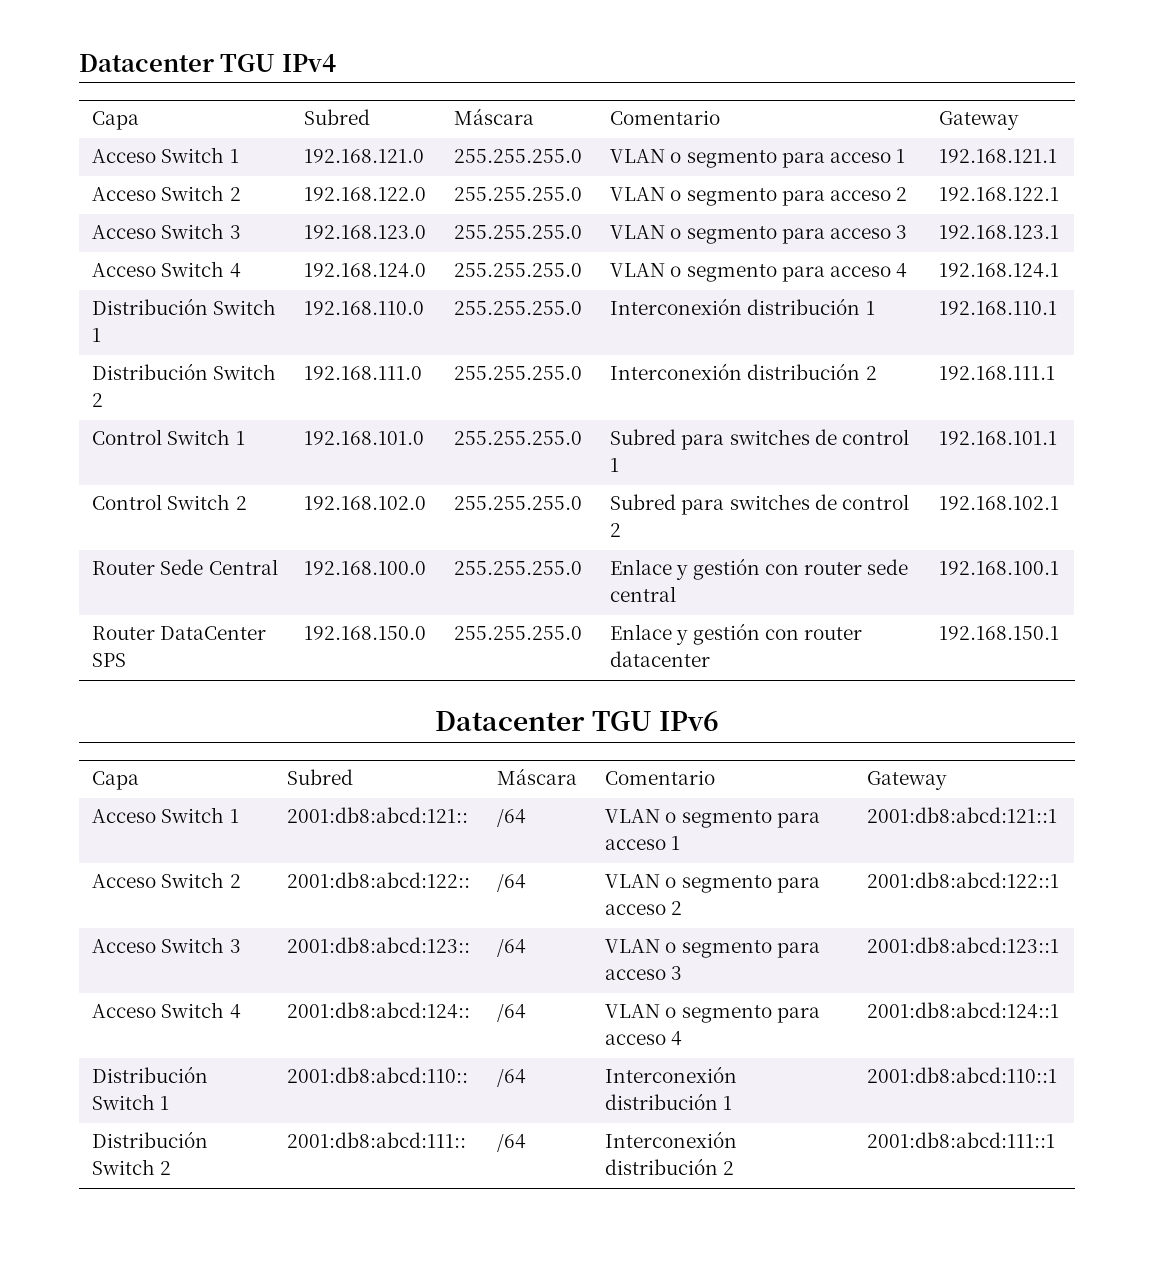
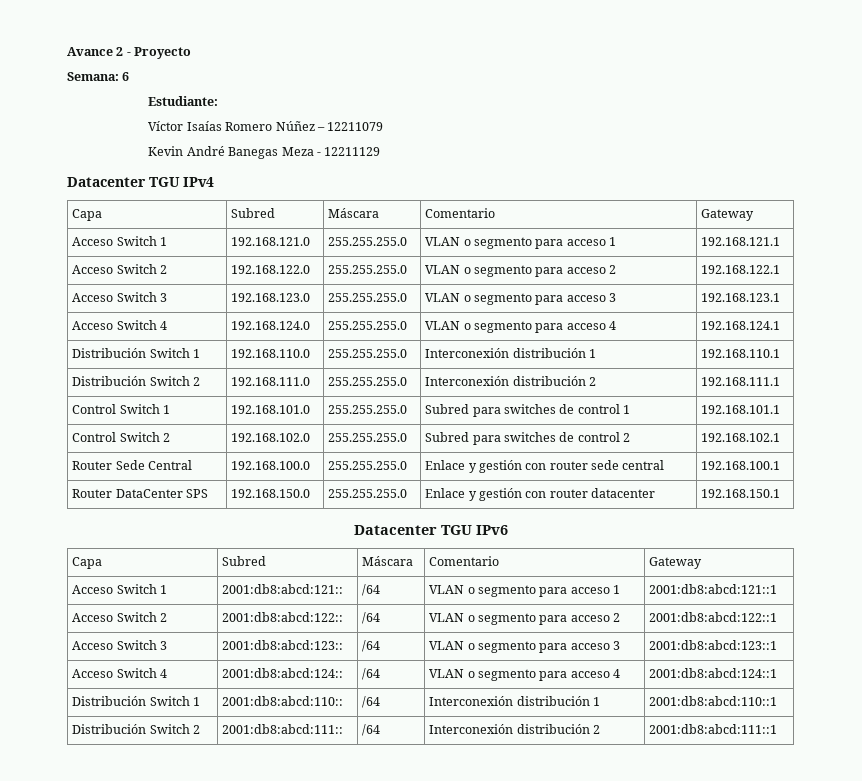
(79, 63) none -> [67,47,192,59] [67,72,130,81] [148,96,219,106] [148,121,384,131] [148,146,381,159] Avance 2 - Proyecto // Semana: 6 // Estudiante: // Víctor Isaías Romero Núñez – 12211079 // Kevin André Banegas Meza - 12211129 //

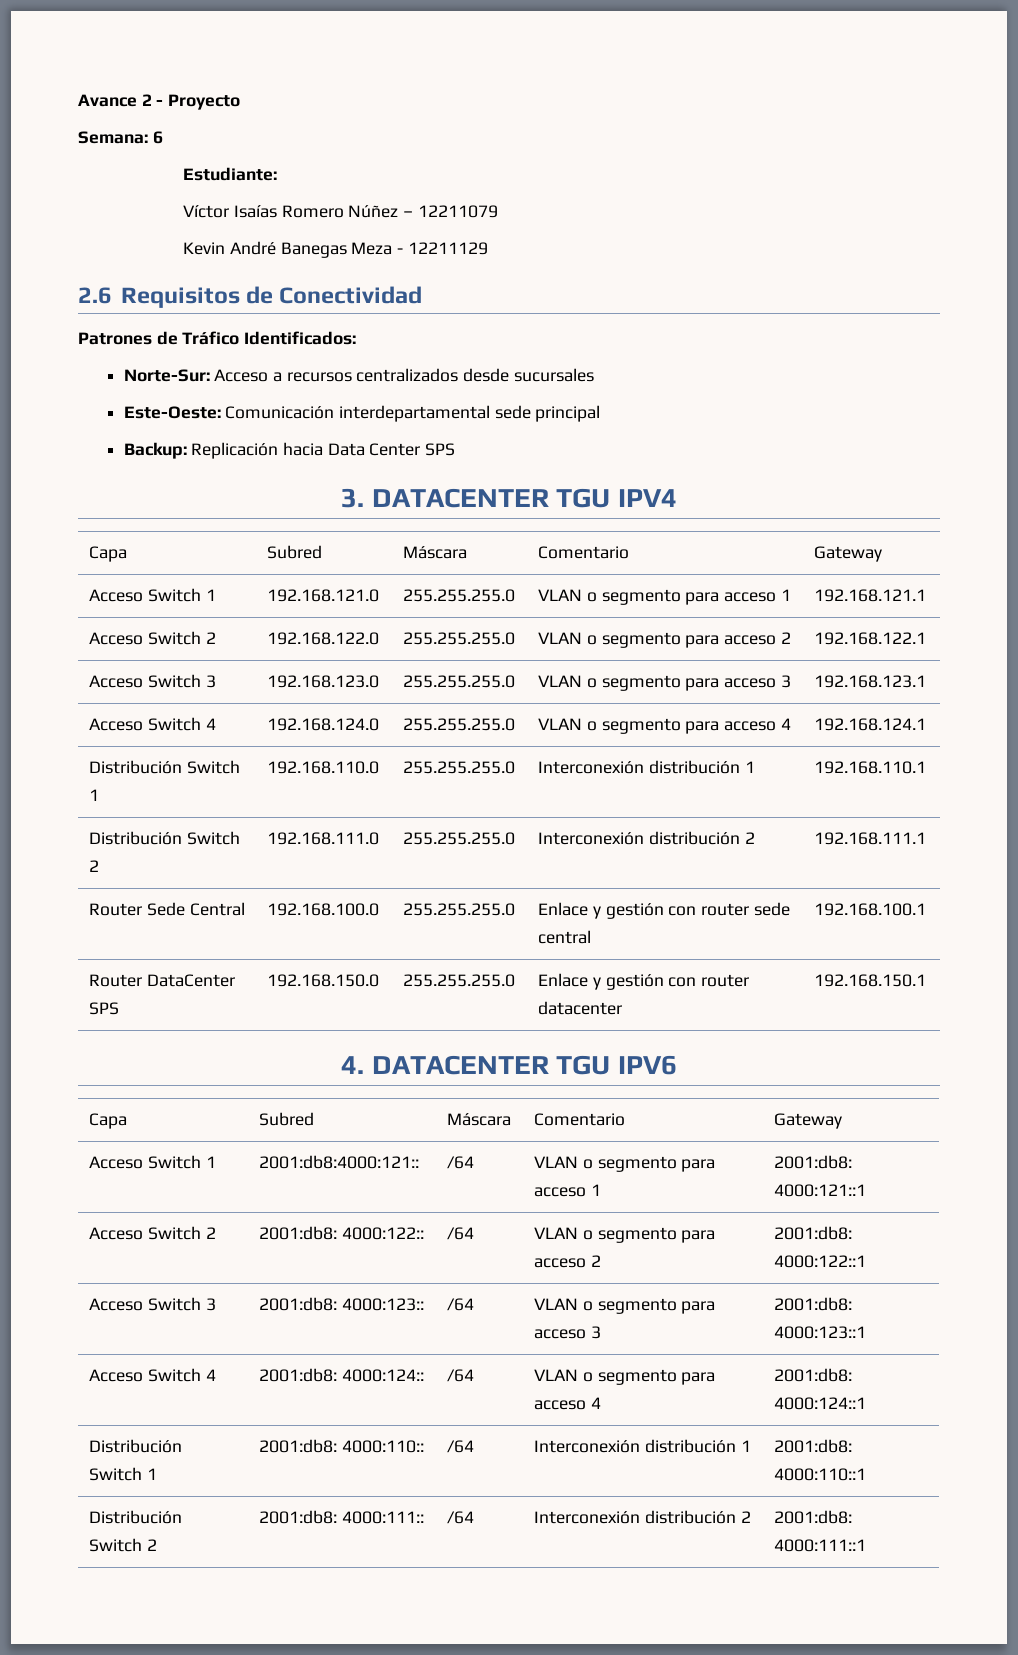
[67,177,214,187] Datacenter TGU IPv4 -> [78,286,423,308] [78,331,357,345] [123,368,594,382] [123,405,601,422] [123,442,456,459] [341,488,677,508] 2.6 Requisitos de Conectividad // Patrones de Tráfico Identificados: // Norte-Sur: Acceso a recursos centralizados desde sucursales // Este-Oeste: Comunicación interdepartamental sede principal // Backup: Replicación hacia Data Center SPS // 3. DATACENTER TGU IPV4
[72,404,170,414] [231,405,311,414] [328,405,408,414] [425,404,631,417] [701,405,781,414] [72,432,170,442] [231,433,311,442] [328,433,408,442] [425,432,631,445] [701,433,781,442] // Control Switch 1 | 192.168.101.0 | 255.255.255.0 | Subred para switches de control 1 | 192.168.101.1 // Control Switch 2 | 192.168.102.0 | 255.255.255.0 | Subred para switches de control 2 | 192.168.102.1 -> (927, 838) none
[353,525,508,535] [72,557,103,569] [222,556,267,566] [362,556,414,566] [429,556,500,566] [649,557,703,569] [72,584,167,594] [222,584,344,594] Datacenter TGU IPv6 // Capa | Subred | Máscara | Comentario | Gateway // Acceso Switch 1 | 2001:db8:abcd:121:: -> [341,1055,677,1075] [89,1113,128,1129] [259,1112,315,1126] [447,1113,512,1126] [534,1113,626,1126] [774,1113,843,1129] [89,1155,216,1169] [259,1155,420,1169] 4. DATACENTER TGU IPV6 // Capa | Subred | Máscara | Comentario | Gateway // Acceso Switch 1 | 2001:db8:4000:121::
[649,584,778,594] [72,612,167,622] [222,612,344,622] 2001:db8:abcd:121::1 // Acceso Switch 2 | 2001:db8:abcd:122:: -> [774,1155,853,1169] [774,1184,867,1197] [89,1226,216,1240] [259,1226,424,1240] 2001:db8: 4000:121::1 // Acceso Switch 2 | 2001:db8: 4000:122::
[649,612,778,622] [72,640,167,650] [222,640,344,650] 2001:db8:abcd:122::1 // Acceso Switch 3 | 2001:db8:abcd:123:: -> [774,1226,853,1240] [774,1255,867,1268] [89,1297,216,1311] [259,1297,424,1311] 2001:db8: 4000:122::1 // Acceso Switch 3 | 2001:db8: 4000:123::
[649,640,778,650] [72,668,167,678] [222,668,344,678] 2001:db8:abcd:123::1 // Acceso Switch 4 | 2001:db8:abcd:124:: -> [774,1297,853,1311] [774,1326,867,1339] [89,1368,216,1382] [259,1368,424,1382] 2001:db8: 4000:123::1 // Acceso Switch 4 | 2001:db8: 4000:124::
[649,668,778,678] [72,696,200,706] [222,696,344,706] 2001:db8:abcd:124::1 // Distribución Switch 1 | 2001:db8:abcd:110:: -> [774,1368,853,1382] [774,1397,867,1410] [89,1439,183,1453] [89,1467,157,1481] [259,1439,424,1453] 2001:db8: 4000:124::1 // Distribución Switch 1 | 2001:db8: 4000:110::
[649,696,778,706] [72,724,200,734] [222,724,344,734] 2001:db8:abcd:110::1 // Distribución Switch 2 | 2001:db8:abcd:111:: -> [774,1439,853,1453] [774,1468,867,1481] [89,1510,183,1524] [89,1538,157,1552] [259,1510,424,1524] 2001:db8: 4000:110::1 // Distribución Switch 2 | 2001:db8: 4000:111::
[649,724,778,734] 2001:db8:abcd:111::1 -> [774,1510,853,1524] [774,1539,867,1552] 2001:db8: 4000:111::1

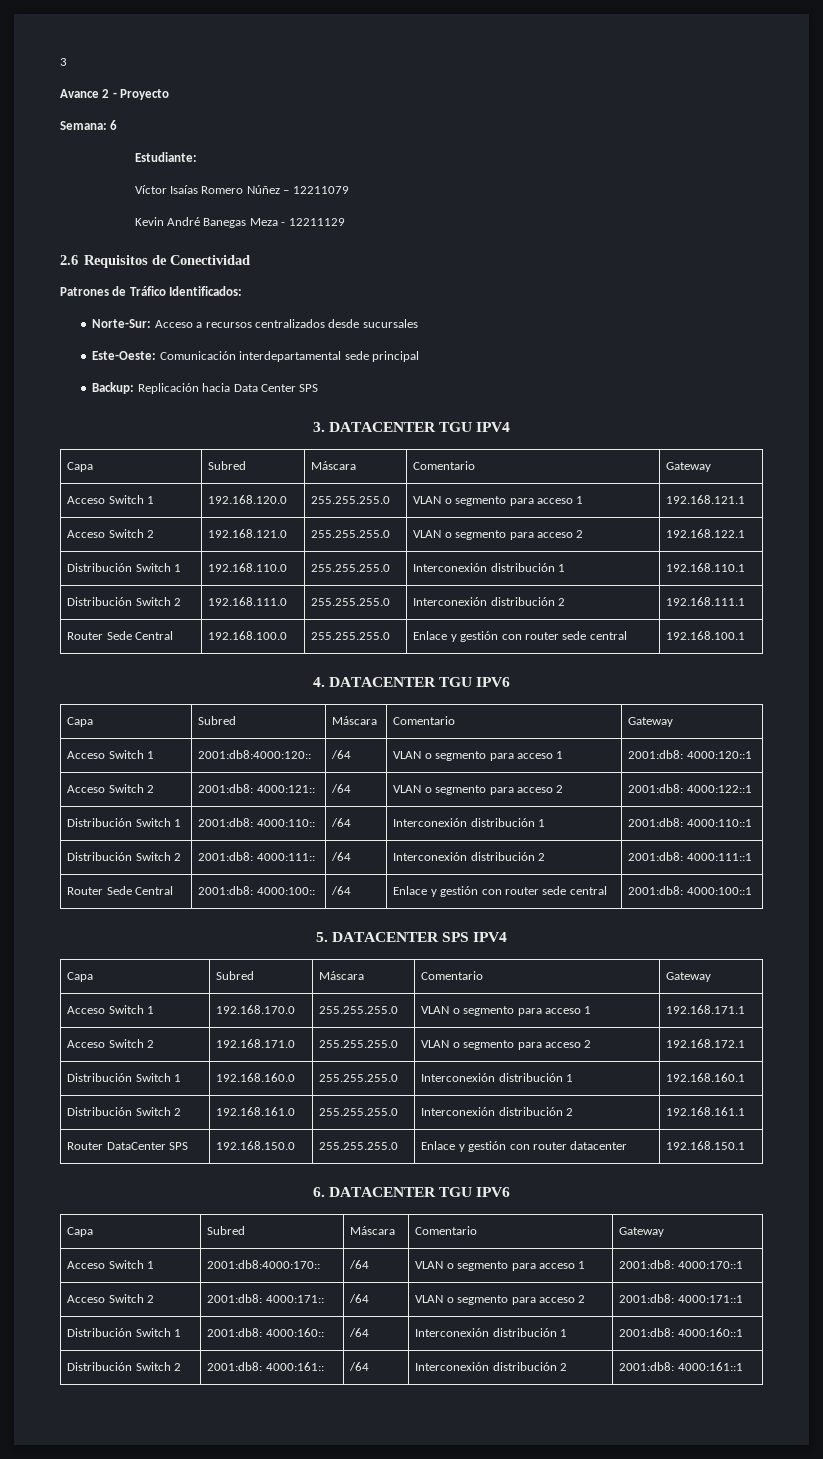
(78, 100) none -> [60,58,67,66] 3 //
[267,589,380,602] 192.168.121.0 -> [208,495,288,504] 192.168.120.0
[267,632,380,645] 192.168.122.0 -> [208,529,288,538] 192.168.121.0
[89,674,216,688] [267,675,380,688] [403,675,516,688] [538,675,791,691] [814,675,927,688] [89,717,216,731] [267,718,380,731] [403,718,516,731] [538,718,791,734] [814,718,927,731] // Acceso Switch 3 | 192.168.123.0 | 255.255.255.0 | VLAN o segmento para acceso 3 | 192.168.123.1 // Acceso Switch 4 | 192.168.124.0 | 255.255.255.0 | VLAN o segmento para acceso 4 | 192.168.124.1 -> (746, 533) none
(927, 909) none -> [312,677,511,687] [67,717,94,727] [198,716,237,725] [332,716,378,725] [393,716,456,725] [628,717,674,727] [67,750,155,759] [198,750,312,759] [331,750,352,759] [393,751,564,761] [628,750,752,759] [67,784,155,793] [198,784,315,793] [331,784,352,793] [393,785,564,795] [628,784,752,793] [67,818,182,827] [198,818,315,827] [331,818,352,827] [393,818,546,827] [628,818,752,827] [67,852,182,861] [198,852,315,861] [331,852,352,861] [393,852,546,861] [628,852,752,861] [67,886,174,895] [198,886,315,895] [331,886,352,895] [393,886,607,897] [628,886,752,895] [315,932,508,942] [67,972,94,982] [216,971,255,980] [319,971,365,980] [421,971,484,980] [666,972,712,982] [67,1005,155,1014] [216,1005,296,1014] [319,1006,399,1014] [421,1006,592,1016] [666,1005,746,1014] [67,1039,155,1048] [216,1039,296,1048] [319,1040,399,1048] [421,1040,592,1050] [666,1039,746,1048] [67,1073,182,1082] [216,1073,296,1082] [319,1074,399,1082] [421,1073,574,1082] [666,1073,746,1082] [67,1107,182,1116] [216,1107,296,1116] [319,1108,399,1116] [421,1107,574,1116] [666,1107,746,1116] // 4. DATACENTER TGU IPV6 // Capa | Subred | Máscara | Comentario | Gateway // Acceso Switch 1 | 2001:db8:4000:120:: | /64 | VLAN o segmento para acceso 1 | 2001:db8: 4000:120::1 // Acceso Switch 2 | 2001:db8: 4000:121:: | /64 | VLAN o segmento para acceso 2 | 2001:db8: 4000:122::1 // Distribución Switch 1 | 2001:db8: 4000:110:: | /64 | Interconexión distribución 1 | 2001:db8: 4000:110::1 // Distribución Switch 2 | 2001:db8: 4000:111:: | /64 | Interconexión distribución 2 | 2001:db8: 4000:111::1 // Router Sede Central | 2001:db8: 4000:100:: | /64 | Enlace y gestión con router sede central | 2001:db8: 4000:100::1 // 5. DATACENTER SPS IPV4 // Capa | Subred | Máscara | Comentario | Gateway // Acceso Switch 1 | 192.168.170.0 | 255.255.255.0 | VLAN o segmento para acceso 1 | 192.168.171.1 // Acceso Switch 2 | 192.168.171.0 | 255.255.255.0 | VLAN o segmento para acceso 2 | 192.168.172.1 // Distribución Switch 1 | 192.168.160.0 | 255.255.255.0 | Interconexión distribución 1 | 192.168.160.1 // Distribución Switch 2 | 192.168.161.0 | 255.255.255.0 | Interconexión distribución 2 | 192.168.161.1
[341,1056,365,1074] 4. -> [312,1187,325,1197] 6.
[259,1155,420,1169] [447,1156,475,1169] [534,1156,716,1172] [534,1184,601,1197] [774,1155,853,1169] [774,1184,867,1197] [89,1226,216,1240] [259,1226,424,1240] [447,1227,475,1240] [534,1227,716,1243] [534,1255,601,1268] [774,1226,853,1240] [774,1255,867,1268] [89,1297,216,1311] [259,1297,424,1311] [447,1298,475,1311] [534,1298,716,1314] [534,1326,601,1339] [774,1297,853,1311] [774,1326,867,1339] [89,1368,216,1382] [259,1368,424,1382] [447,1369,475,1382] [534,1369,716,1385] [534,1397,601,1410] [774,1368,853,1382] [774,1397,867,1410] [89,1439,183,1453] [89,1467,157,1481] [259,1439,424,1453] [447,1440,475,1453] [534,1439,751,1453] [774,1439,853,1453] [774,1468,867,1481] [89,1510,183,1524] [89,1538,157,1552] [259,1510,424,1524] [447,1511,475,1524] [534,1510,751,1524] [774,1510,853,1524] [774,1539,867,1552] 2001:db8:4000:121:: | /64 | VLAN o segmento para acceso 1 | 2001:db8: 4000:121::1 // Acceso Switch 2 | 2001:db8: 4000:122:: | /64 | VLAN o segmento para acceso 2 | 2001:db8: 4000:122::1 // Acceso Switch 3 | 2001:db8: 4000:123:: | /64 | VLAN o segmento para acceso 3 | 2001:db8: 4000:123::1 // Acceso Switch 4 | 2001:db8: 4000:124:: | /64 | VLAN o segmento para acceso 4 | 2001:db8: 4000:124::1 // Distribución Switch 1 | 2001:db8: 4000:110:: | /64 | Interconexión distribución 1 | 2001:db8: 4000:110::1 // Distribución Switch 2 | 2001:db8: 4000:111:: | /64 | Interconexión distribución 2 | 2001:db8: 4000:111::1 -> [207,1260,321,1269] [349,1260,370,1269] [415,1261,586,1271] [619,1260,743,1269] [67,1294,155,1303] [207,1294,324,1303] [349,1294,370,1303] [415,1295,586,1305] [619,1294,743,1303] [67,1328,182,1337] [207,1328,324,1337] [349,1328,370,1337] [415,1328,568,1337] [619,1328,743,1337] [67,1362,182,1371] [207,1362,324,1371] [349,1362,370,1371] [415,1362,568,1371] [619,1362,743,1371] 2001:db8:4000:170:: | /64 | VLAN o segmento para acceso 1 | 2001:db8: 4000:170::1 // Acceso Switch 2 | 2001:db8: 4000:171:: | /64 | VLAN o segmento para acceso 2 | 2001:db8: 4000:171::1 // Distribución Switch 1 | 2001:db8: 4000:160:: | /64 | Interconexión distribución 1 | 2001:db8: 4000:160::1 // Distribución Switch 2 | 2001:db8: 4000:161:: | /64 | Interconexión distribución 2 | 2001:db8: 4000:161::1

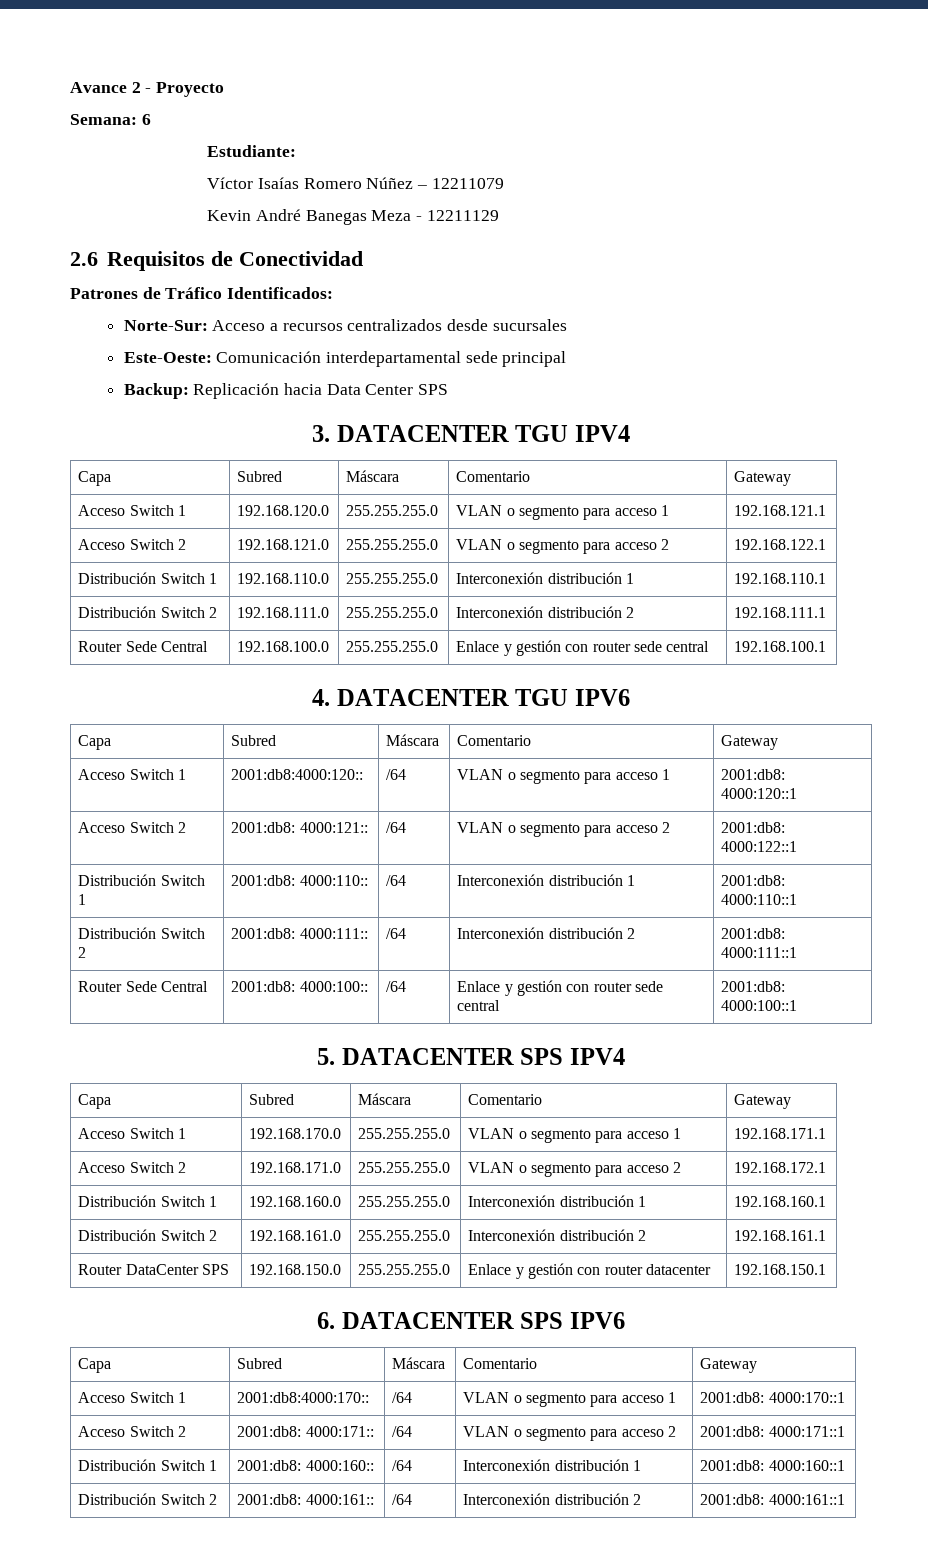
[60,58,67,66] 3 // -> (70, 87) none
[439,1187,473,1197] TGU -> [520,1312,564,1329] SPS

